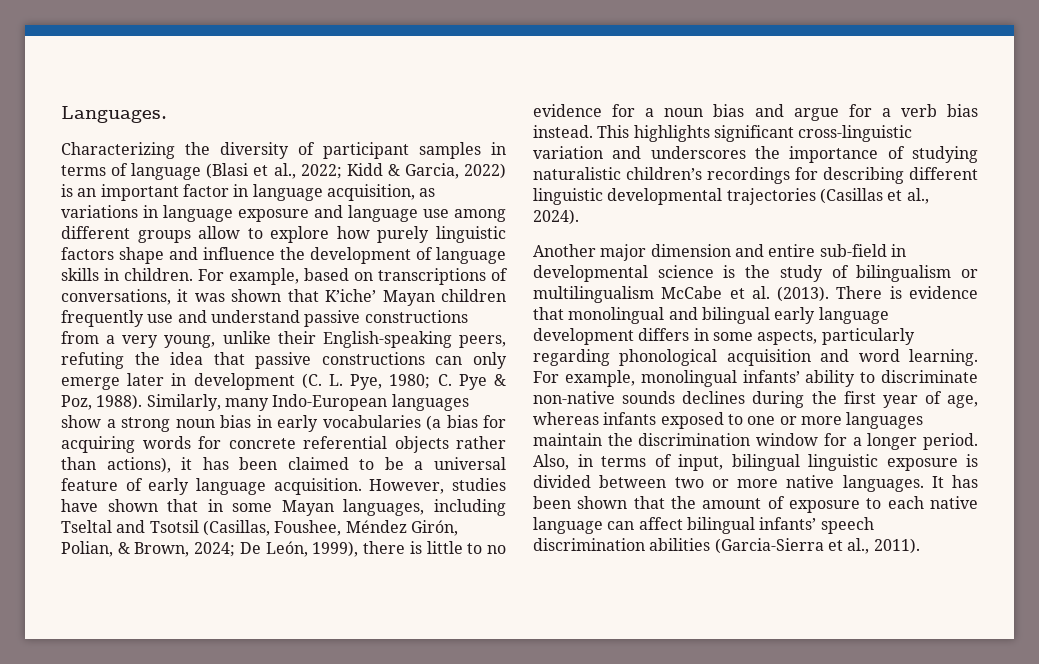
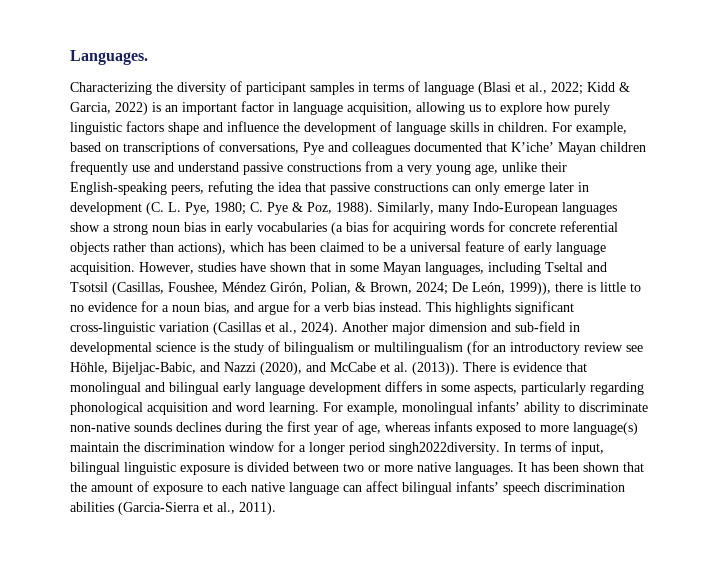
[419,188,436,197] [61,205,506,222] [61,226,241,243] as variations in language exposure and language use among different groups allow -> [416,102,481,115] allowing us
[177,289,282,302] it was shown -> [303,142,482,155] Pye and colleagues documented
[164,335,216,348] young, -> [436,164,498,175] young age,
[181,457,193,470] it -> [230,242,264,252] which
[312,541,359,557] 1999), -> [509,282,551,295] 1999)),
[713,104,745,117] bias -> [204,302,230,314] bias,
[612,146,978,163] [533,167,978,184] [533,188,816,205] and underscores the importance of studying naturalistic children’s recordings for describing different linguistic developmental trajectories -> (209, 327) none
(579, 217) // -> (338, 328) none
[768,244,816,257] entire -> (511, 327) none
(654, 294) none -> [467,341,643,355] [70,362,326,375] (for an introductory review see Höhle, Bijeljac-Babic, and Nazzi (2020), and
[777,286,830,302] (2013). -> [412,362,459,375] (2013)).
[747,412,924,429] one or more languages -> [540,422,638,435] more language(s)
[923,433,978,450] [533,454,593,470] period. Also, in -> [349,442,516,455] period singh2022diversity. In

